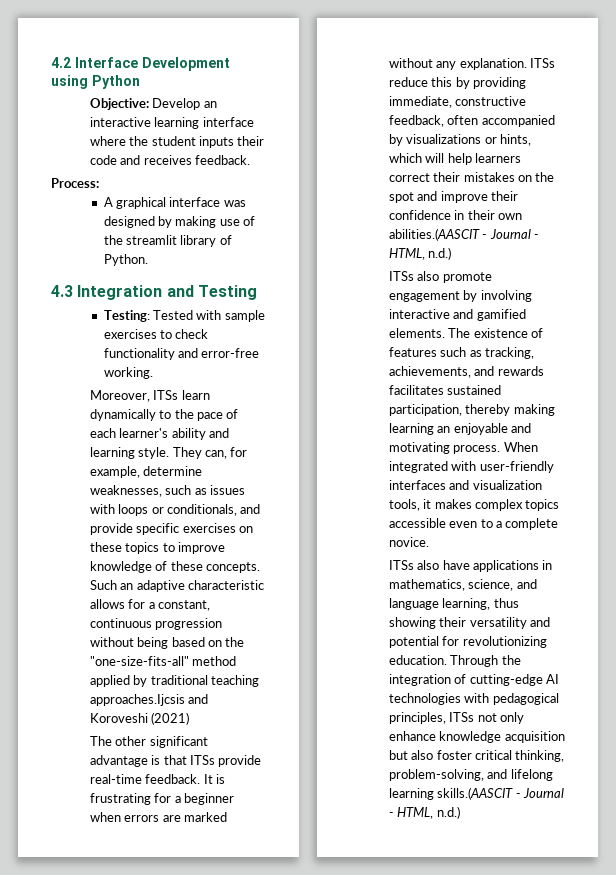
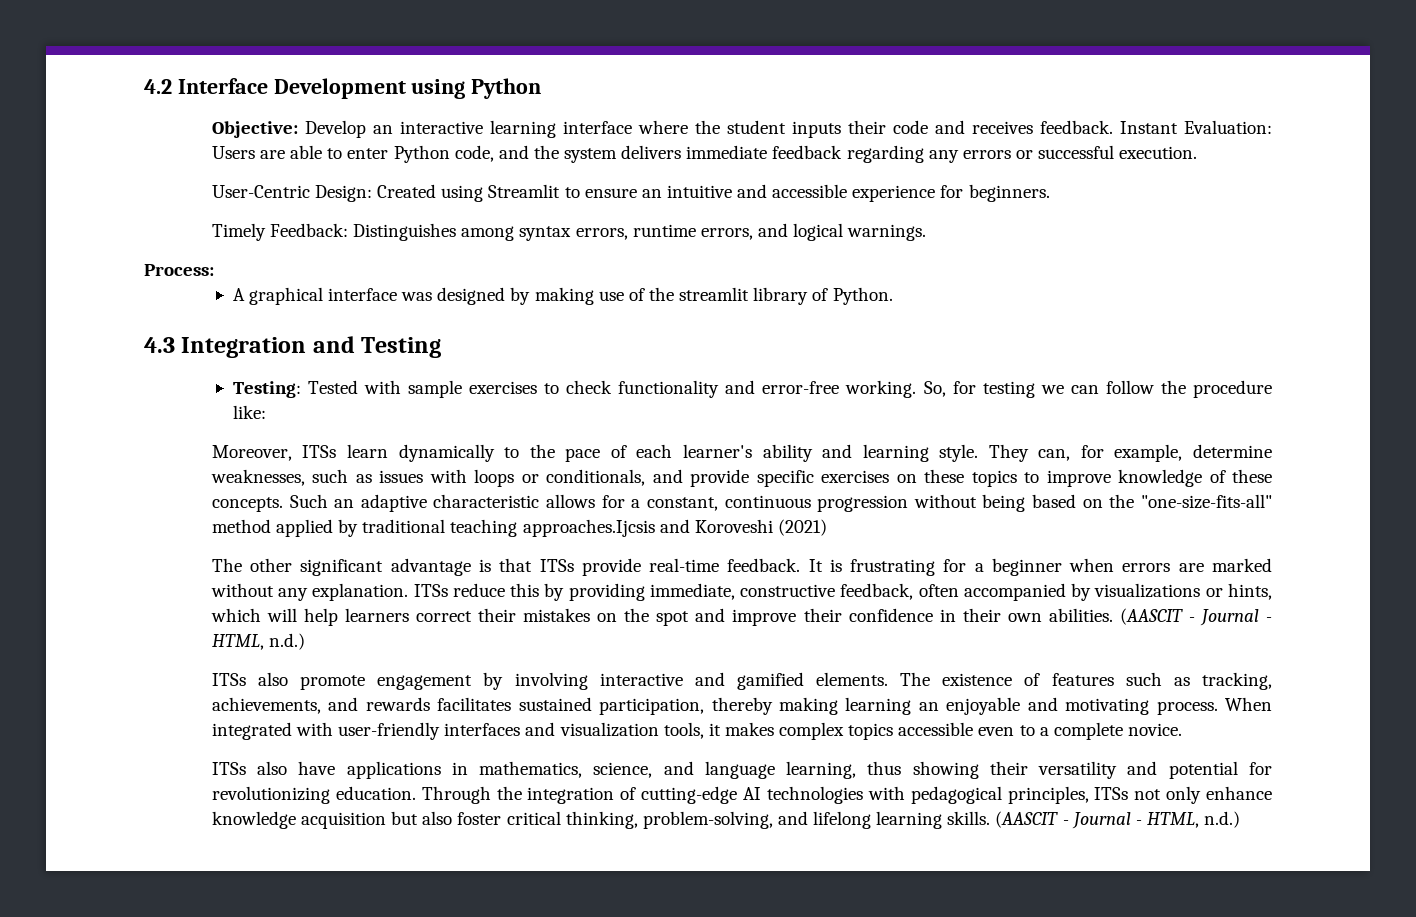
(251, 160) none -> [1119,120,1272,134] [211,145,1198,163] [211,184,1050,202] [211,223,927,241] Instant Evaluation: Users are able to enter Python code, and the system delivers immediate feedback regarding any errors or successful execution. // User-Centric Design: Created using Streamlit to ensure an intuitive and accessible experience for beginners. // Timely Feedback: Distinguishes among syntax errors, runtime errors, and logical warnings.
(153, 373) none -> [923,380,1273,398] [232,405,266,419] So, for testing we can follow the procedure like:
[388,228,480,241] abilities.(AASCIT -> [1048,608,1183,625] abilities. (AASCIT
[437,787,514,800] skills.(AASCIT -> [947,811,1059,828] skills. (AASCIT

